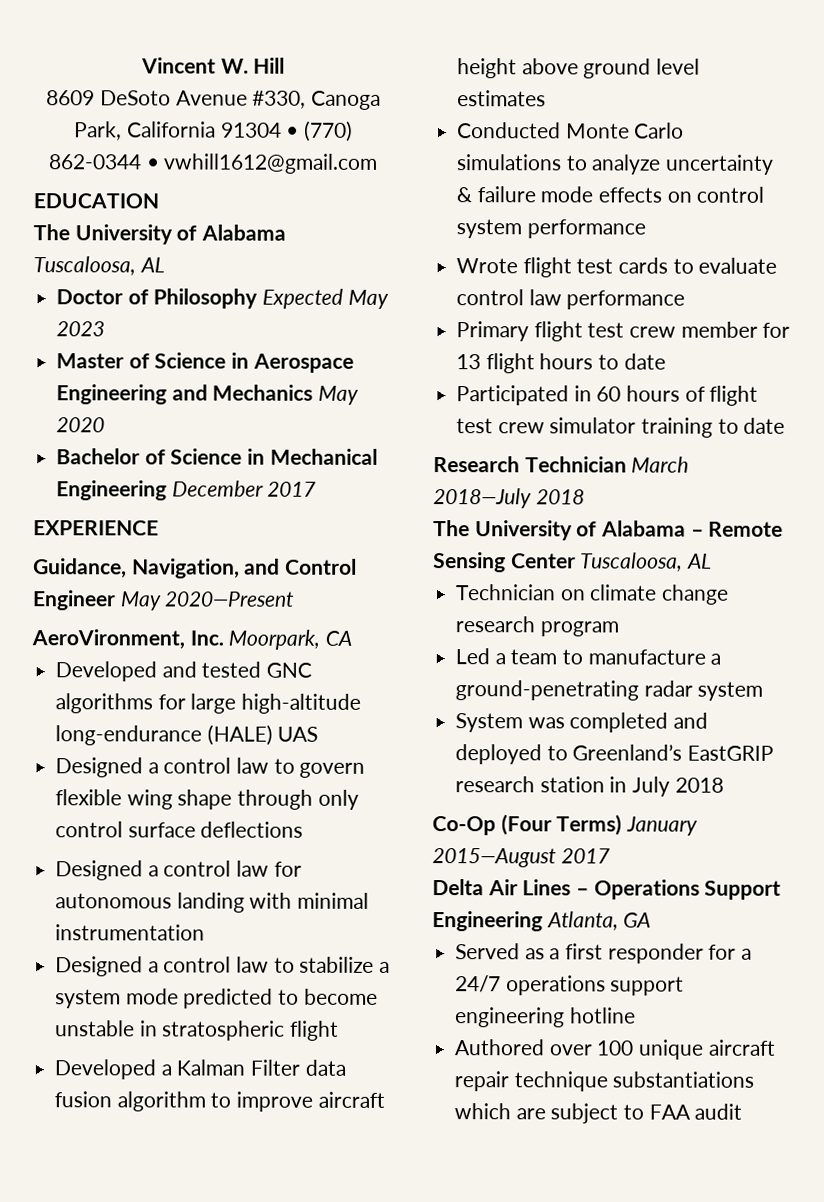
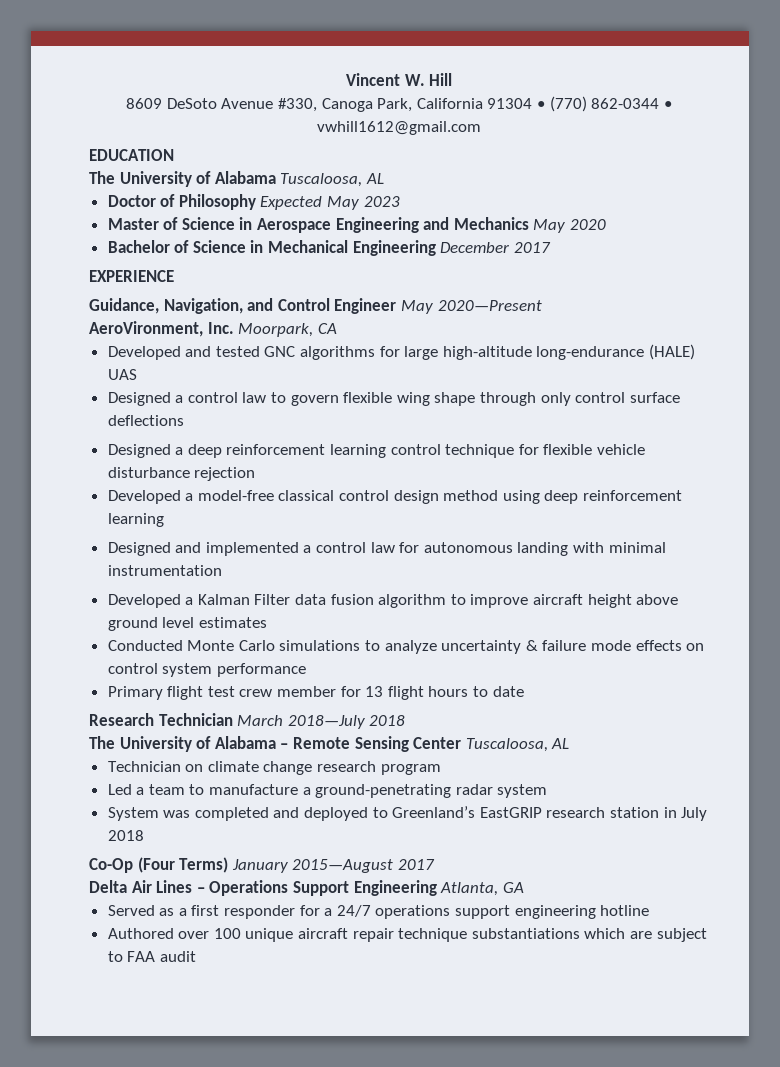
(159, 871) none -> [187,444,646,458] [107,467,256,481] [107,490,683,504] [107,513,164,527] [107,542,312,556] deep reinforcement learning control technique for flexible vehicle disturbance rejection // Developed a model-free classical control design method using deep reinforcement learning // Designed and implemented a
[55,956,391,977] [55,988,378,1009] [55,1020,340,1041] // Designed a control law to stabilize a system mode predicted to become unstable in stratospheric flight -> (222, 570) none
[456,257,778,278] [456,289,686,310] // Wrote flight test cards to evaluate control law performance -> (306, 670) none
[456,385,759,406] [456,417,786,438] // Participated in 60 hours of flight test crew simulator training to date -> (524, 691) none

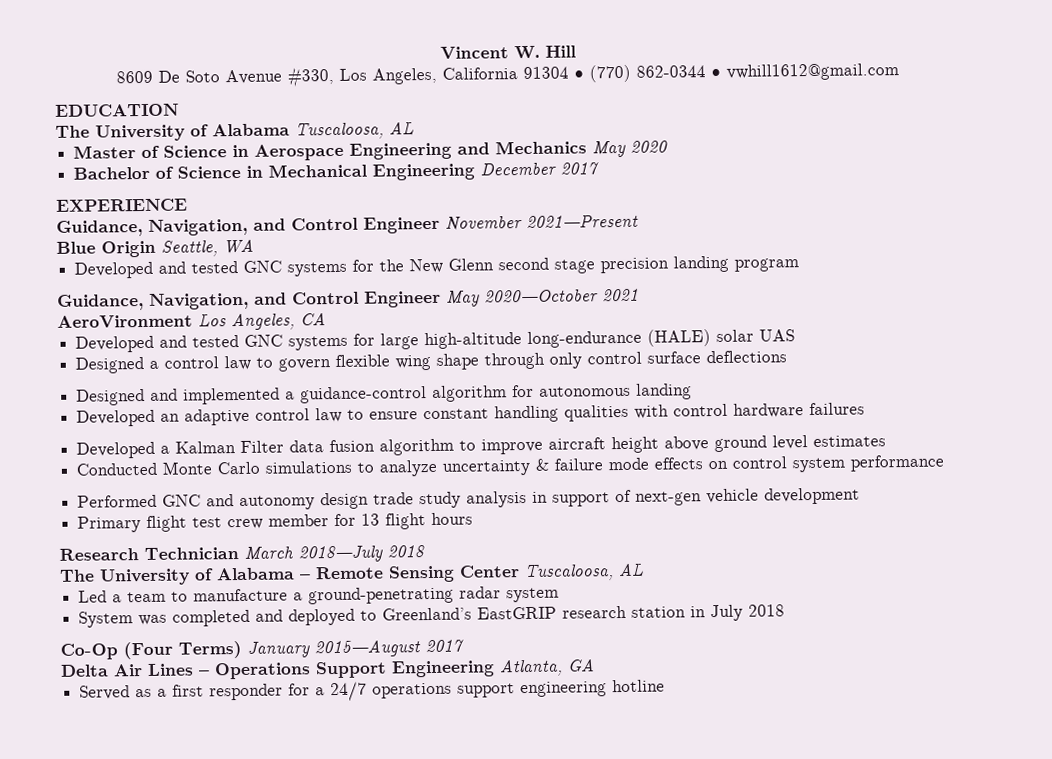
[166,98,413,112] DeSoto Avenue #330, Canoga Park, -> [158,66,437,88] De Soto Avenue #330, Los Angeles,
[107,194,400,210] // Doctor of Philosophy Expected May 2023 -> (414, 129) none
(174, 276) none -> [56,214,639,237] [56,239,254,258] [74,255,800,279] // Guidance, Navigation, and Control Engineer November 2021—Present // Blue Origin Seattle, WA // Developed and tested GNC systems for the New Glenn second stage precision landing program
[437,300,542,311] [89,321,314,337] 2020—Present // AeroVironment, Inc. Moorpark, -> [484,288,639,303] [57,313,295,331] 2020—October 2021 // AeroVironment Los Angeles,
[300,346,376,360] algorithms -> [288,335,349,351] systems
(696, 352) none -> [716,329,755,343] solar
[107,444,646,458] [107,467,256,481] [107,490,683,504] [107,513,164,527] // Designed a deep reinforcement learning control technique for flexible vehicle disturbance rejection // Developed a model-free classical control design method using deep reinforcement learning -> (788, 357) none
[316,542,395,553] control law -> [300,385,508,404] guidance-control algorithm
[573,542,666,553] [107,565,222,576] with minimal instrumentation -> [76,402,866,427] // Developed an adaptive control law to ensure constant handling qualities with control hardware failures
(306, 670) none -> [77,487,861,511] // Performed GNC and autonomy design trade study analysis in support of next-gen vehicle development
[473,686,524,697] to date -> (474, 518) none
[107,761,441,775] // Technician on climate change research program -> (644, 570) none
[107,928,707,942] [107,951,196,962] // Authored over 100 unique aircraft repair technique substantiations which are subject to FAA audit -> (666, 686) none

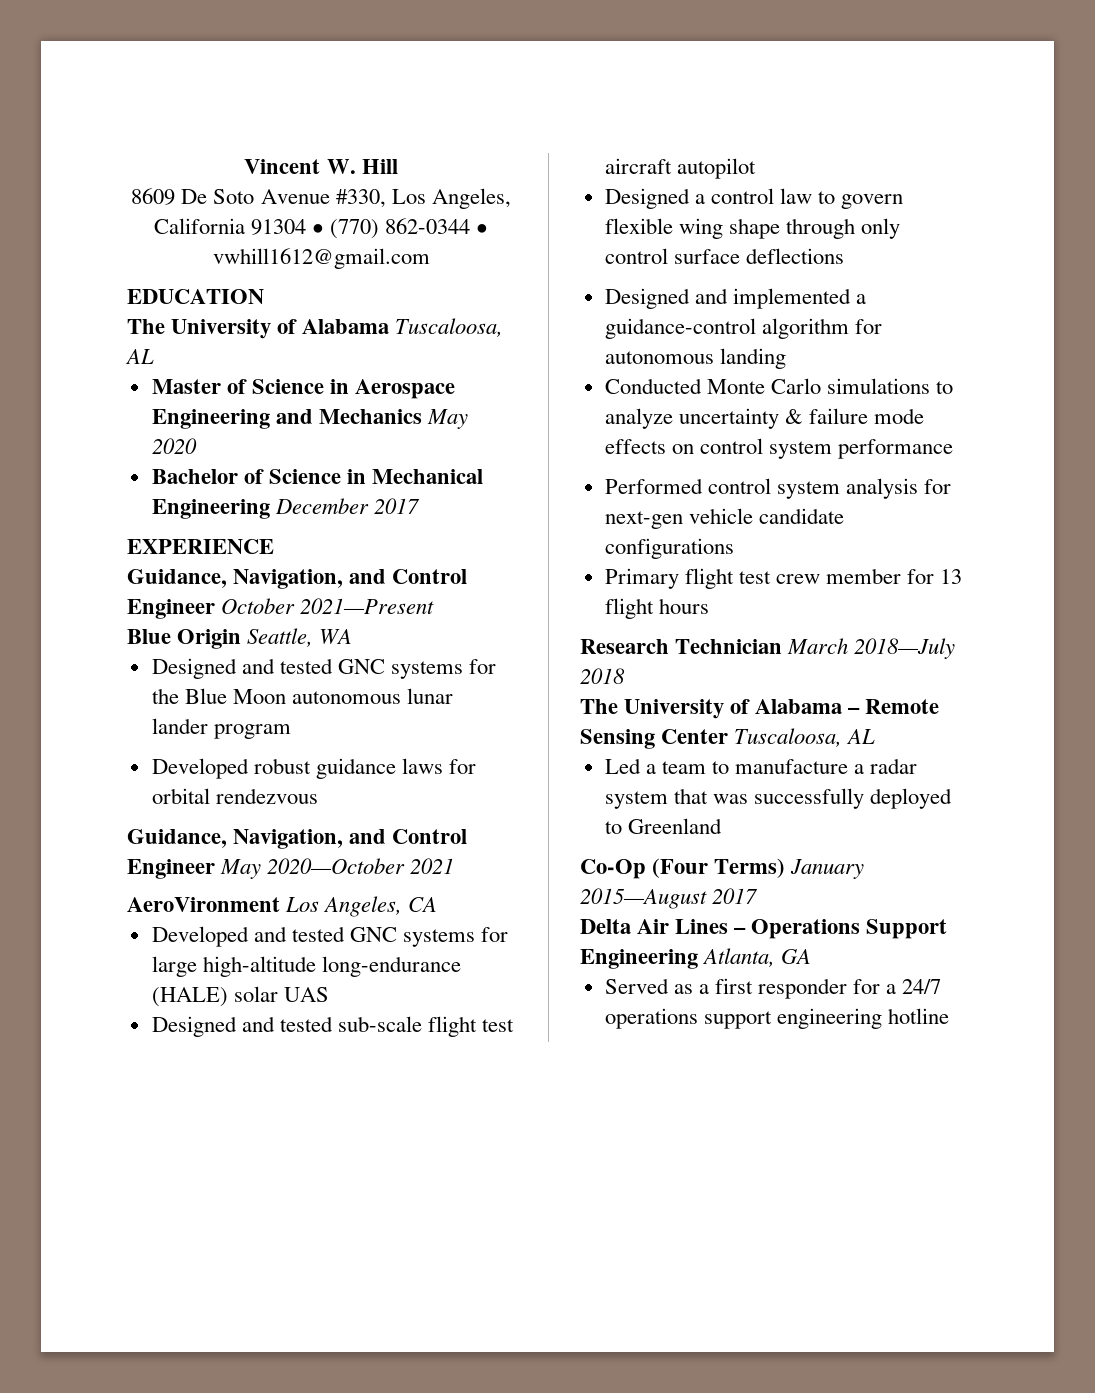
[445,216,523,231] November -> [221,598,296,614] October
[74,261,154,279] Developed -> [151,658,237,679] Designed
[409,255,800,274] New Glenn second stage precision landing program -> [184,688,454,704] [151,718,291,739] [151,758,477,779] [151,788,318,804] Blue Moon autonomous lunar lander program // Developed robust guidance laws for orbital rendezvous
(796, 335) none -> [151,1016,515,1037] [604,158,756,179] // Designed and tested sub-scale flight test aircraft autopilot
[76,402,866,427] [76,435,887,459] // Developed an adaptive control law to ensure constant handling qualities with control hardware failures // Developed a Kalman Filter data fusion algorithm to improve aircraft height above ground level estimates -> (786, 358) none
[162,487,861,511] GNC and autonomy design trade study analysis in support of next-gen vehicle development -> [707,478,952,499] [604,508,844,529] [604,538,734,559] control system analysis for next-gen vehicle candidate configurations
[308,586,455,605] ground-penetrating -> (865, 769) none
[78,604,786,628] // System was completed and deployed to Greenland’s EastGRIP research station in July 2018 -> [673,788,953,809] [604,818,722,834] that was successfully deployed to Greenland

